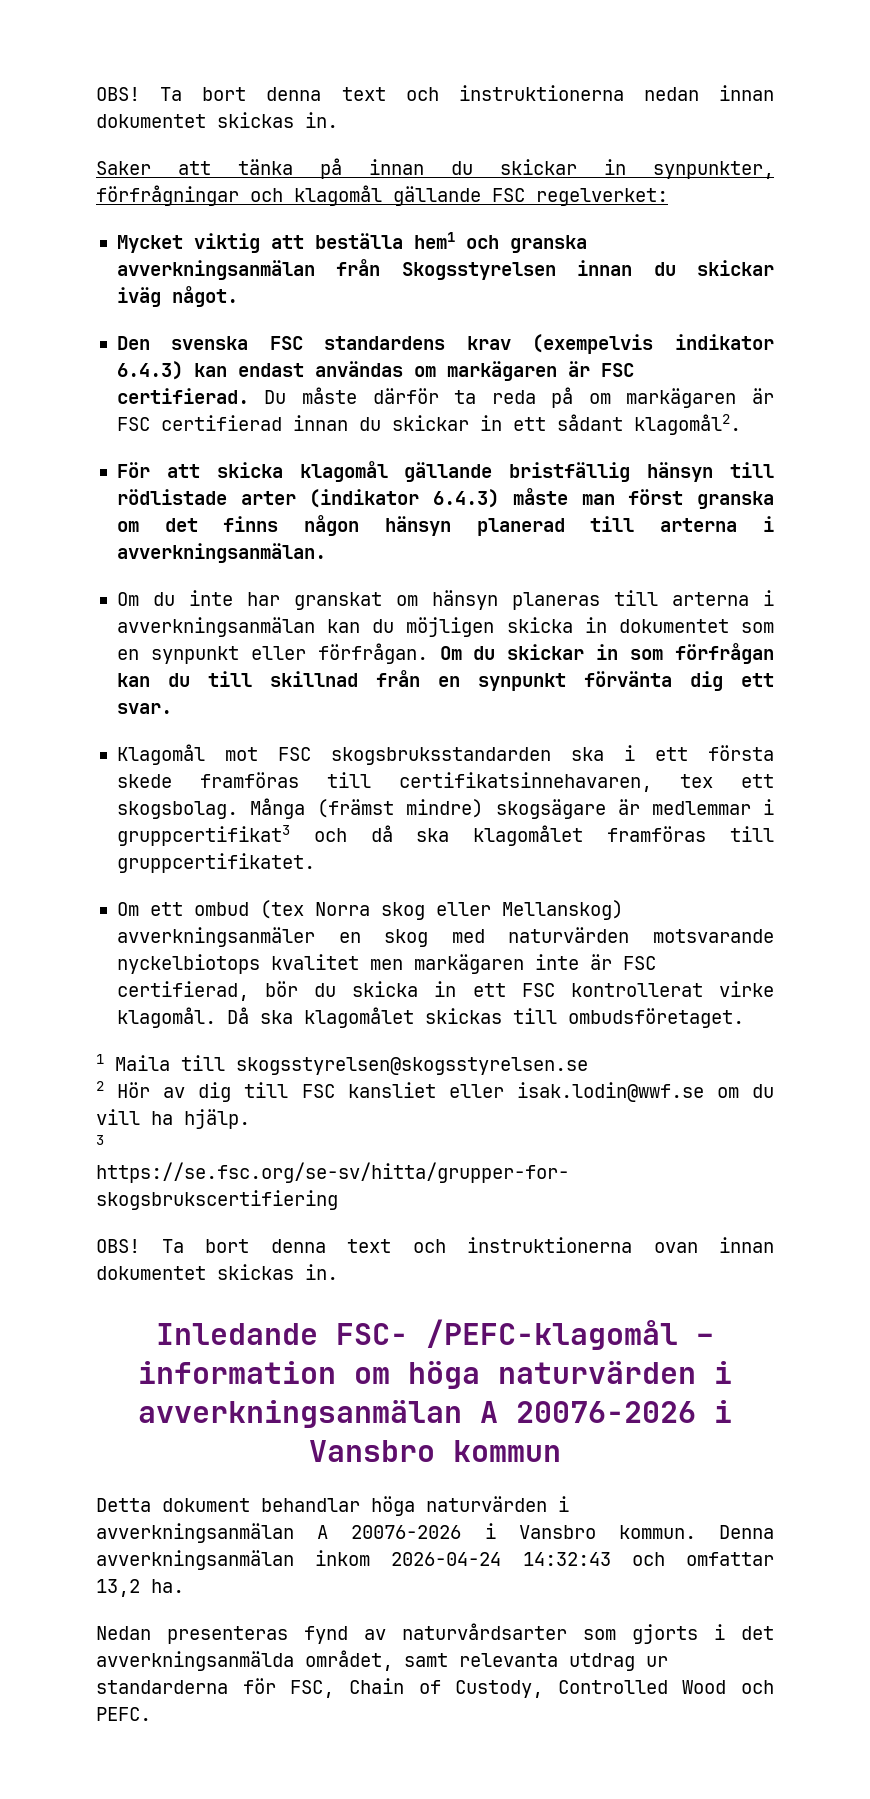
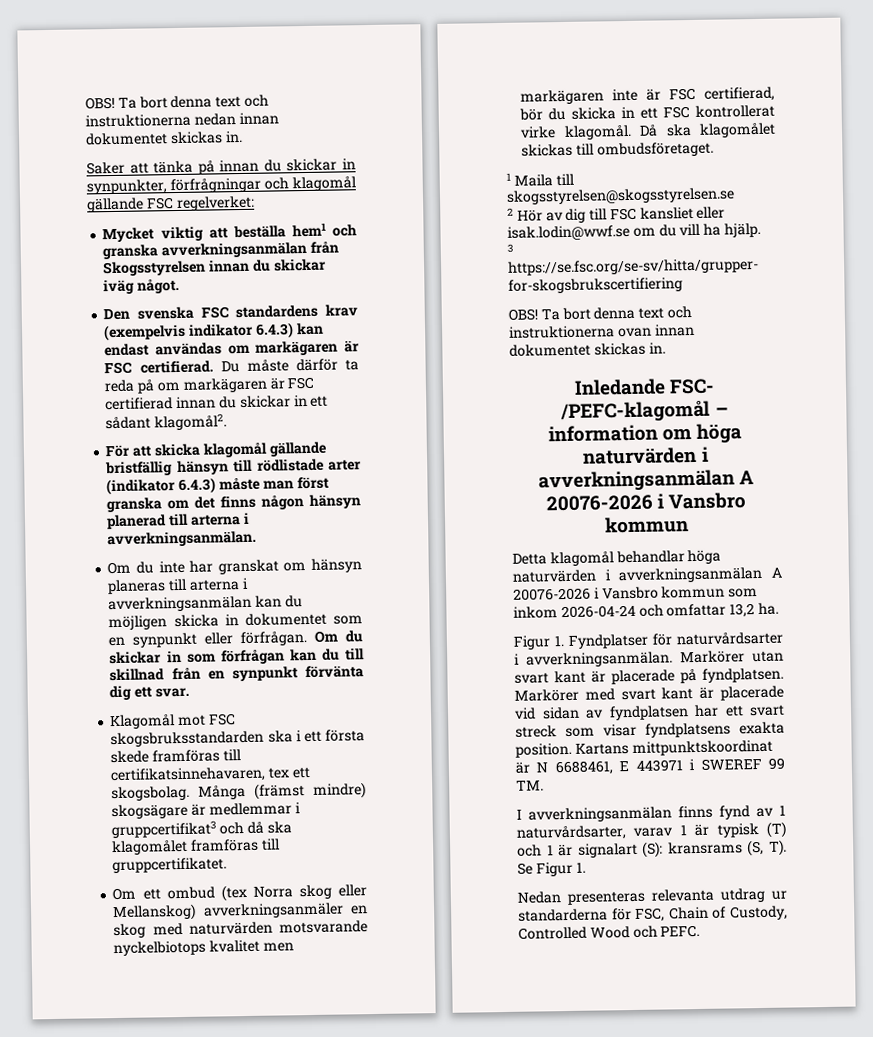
[162,1498,250,1512] dokument -> [549,551,614,567] klagomål
[618,1525,774,1539] [96,1550,294,1570] kommun. Denna avverkningsanmälan -> [661,585,759,599] kommun som
[522,1552,611,1566] 14:32:43 -> (636, 611) none
[96,1623,774,1644] [96,1650,448,1671] Nedan presenteras fynd av naturvårdsarter som gjorts i det avverkningsanmälda området, samt -> [513,631,783,650] [514,650,784,668] [514,667,784,685] [514,685,784,702] [514,704,785,721] [515,721,785,738] [515,739,773,758] [515,757,785,776] [516,780,544,791] [516,805,786,823] [516,821,786,841] [517,839,787,858] [517,861,586,877] [517,890,646,906] Figur 1. Fyndplatser för naturvårdsarter i avverkningsanmälan. Markörer utan svart kant är placerade på fyndplatsen. Markörer med svart kant är placerade vid sidan av fyndplatsen har ett svart streck som visar fyndplatsens exakta position. Kartans mittpunktskoordinat är N 6688461, E 443971 i SWEREF 99 TM. // I avverkningsanmälan finns fynd av 1 naturvårdsarter, varav 1 är typisk (T) och 1 är signalart (S): kransrams (S, T). Se Figur 1. // Nedan presenteras

